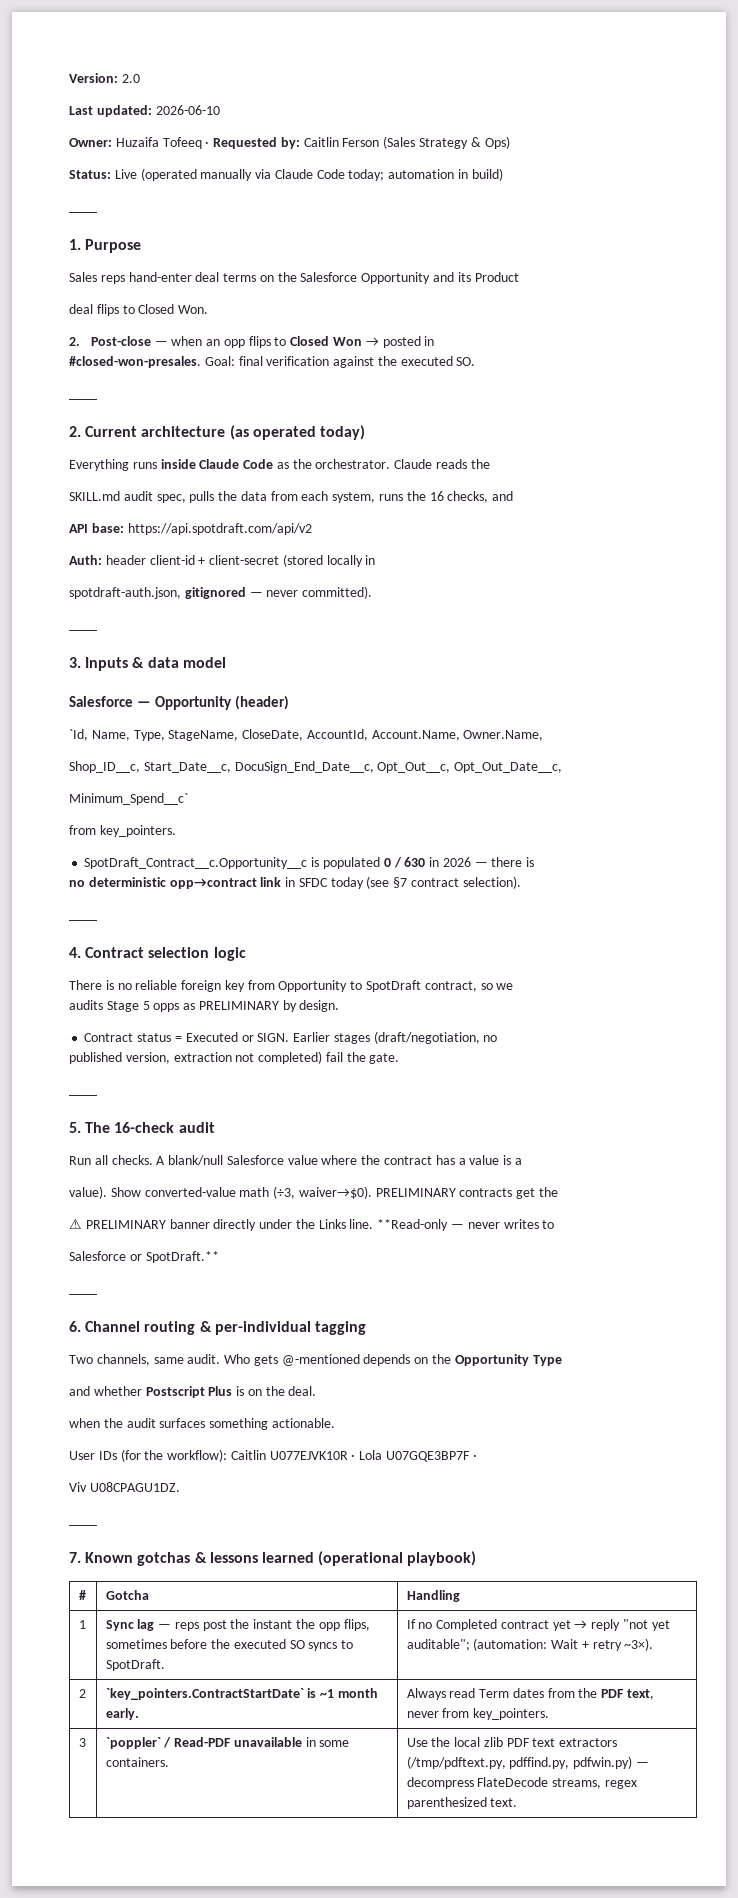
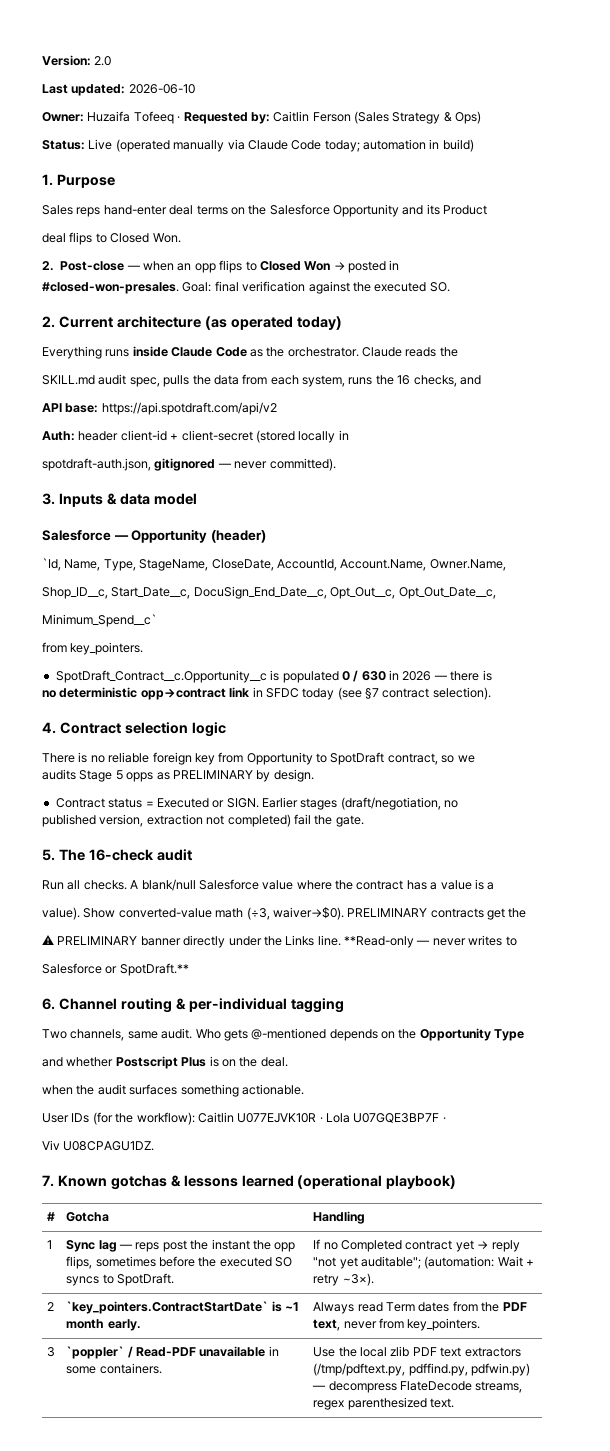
[69,211,97,213] // ____ -> (474, 145) none
[69,398,97,400] // ____ -> (450, 287) none
[69,629,97,631] // ____ -> (336, 464) none
[69,919,97,921] // ____ -> (491, 693) none
[69,1094,97,1096] // ____ -> (364, 821) none
[69,1293,97,1295] // ____ -> (189, 969) none
[69,1524,97,1526] // ____ -> (155, 1146) none

